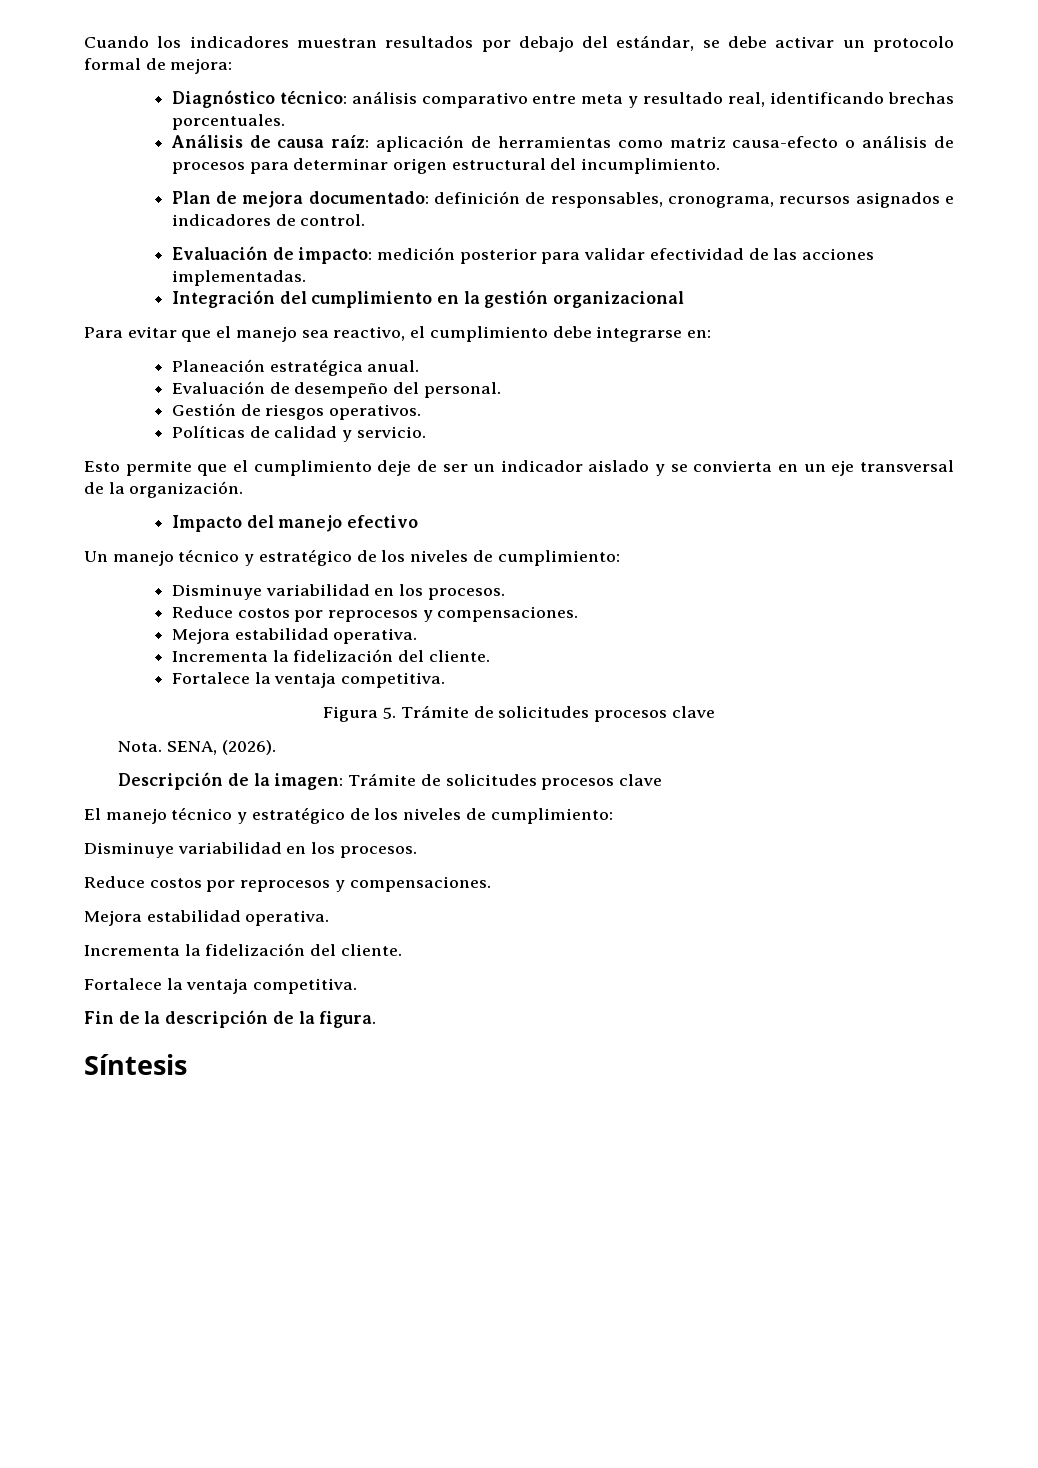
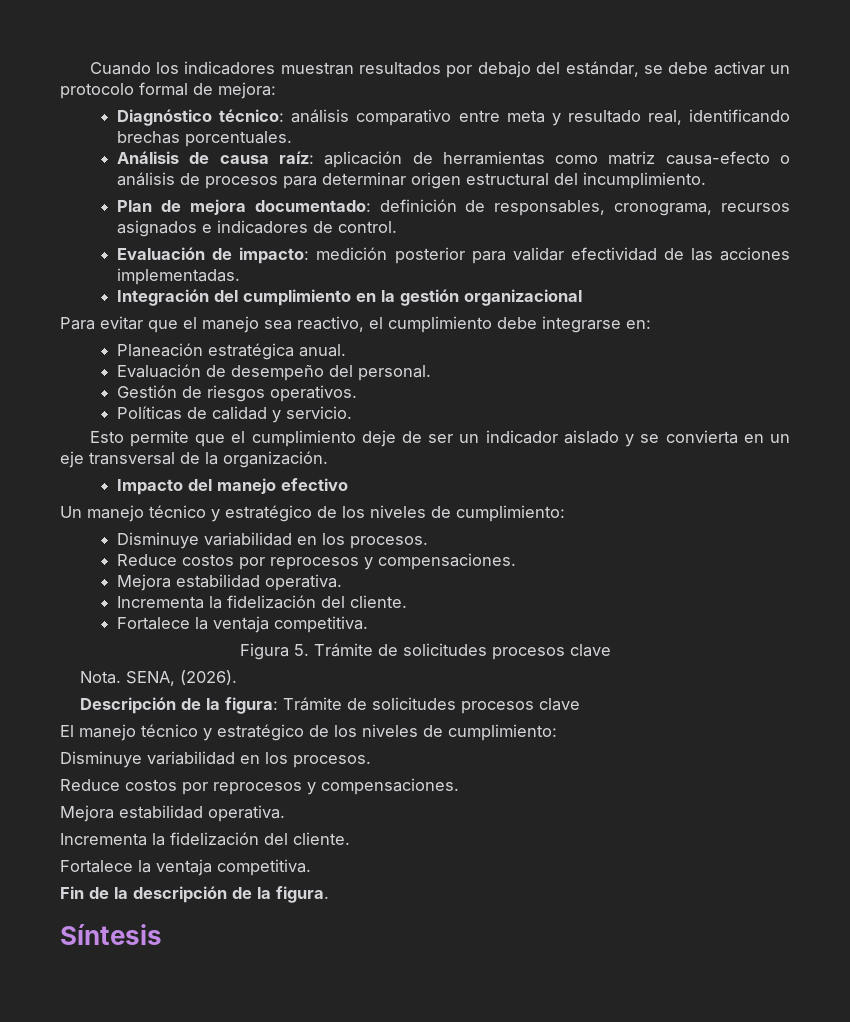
[274,773,344,790] imagen: -> [224,697,278,714] figura:

